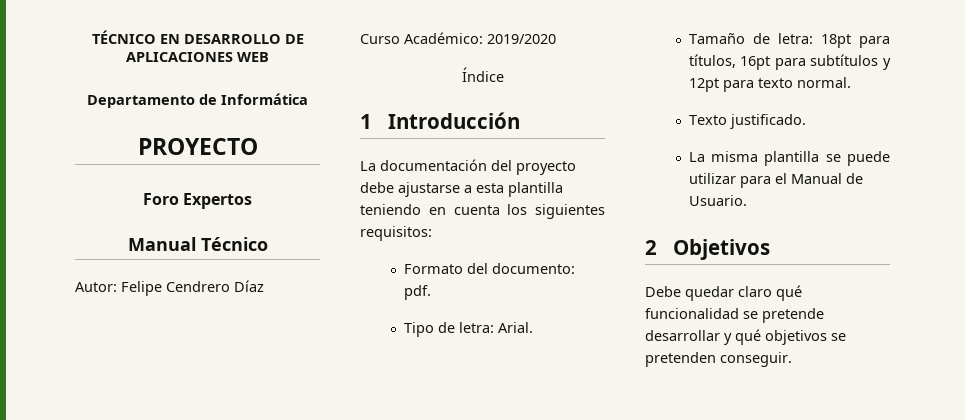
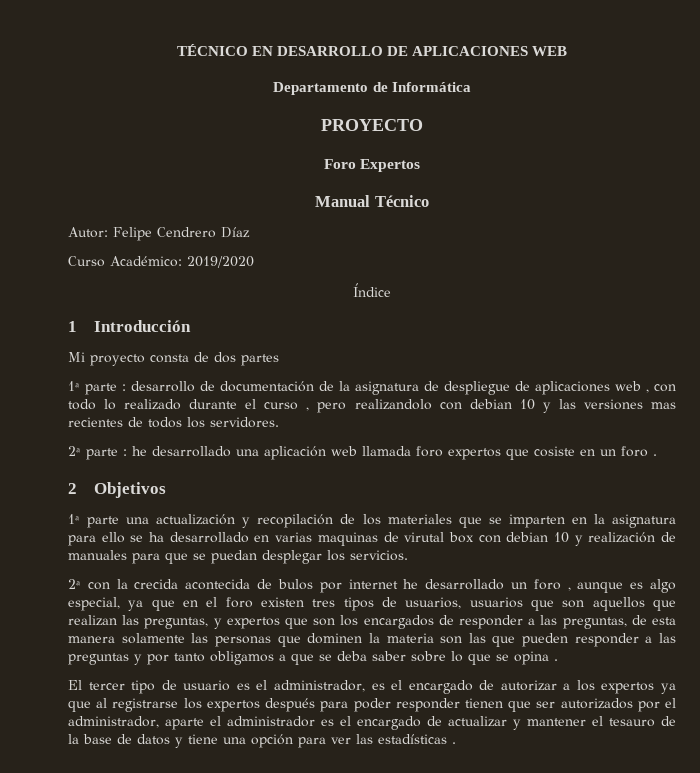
[360,159,576,175] [360,182,563,197] [360,204,605,219] [360,226,432,241] [403,263,575,274] [403,285,431,300] [403,322,533,337] [688,33,890,48] [688,54,891,70] [688,77,851,92] [688,114,806,129] [688,151,890,166] [688,173,863,188] [688,195,747,206] [645,239,770,260] [645,285,802,301] [645,308,824,323] [645,329,846,345] [645,352,792,367] La documentación del proyecto debe ajustarse a esta plantilla teniendo en cuenta los siguientes requisitos: // Formato del documento: pdf. // Tipo de letra: Arial. // Tamaño de letra: 18pt para títulos, 16pt para subtítulos y 12pt para texto normal. // Texto justificado. // La misma plantilla se puede utilizar para el Manual de Usuario. // 2 Objetivos // Debe quedar claro qué funcionalidad se pretende desarrollar y qué objetivos se pretenden conseguir. -> [68,352,279,366] [68,381,676,395] [68,399,676,413] [68,417,279,428] [68,446,657,460] [68,482,167,498] [68,514,676,528] [68,532,676,546] [68,550,408,564] [68,579,676,593] [68,597,676,611] [68,615,676,629] [68,633,676,647] [68,651,558,665] [68,680,676,694] [68,698,676,712] [68,716,676,730] [68,734,456,748] Mi proyecto consta de dos partes // 1ª parte : desarrollo de documentación de la asignatura de despliegue de aplicaciones web , con todo lo realizado durante el curso , pero realizandolo con debian 10 y las versiones mas recientes de todos los servidores. // 2ª parte : he desarrollado una aplicación web llamada foro expertos que cosiste en un foro . // 2 Objetivos // 1ª parte una actualización y recopilación de los materiales que se imparten en la asignatura para ello se ha desarrollado en varias maquinas de virutal box con debian 10 y realización de manuales para que se puedan desplegar los servicios. // 2ª con la crecida acontecida de bulos por internet he desarrollado un foro , aunque es algo especial, ya que en el foro existen tres tipos de usuarios, usuarios que son aquellos que realizan las preguntas, y expertos que son los encargados de responder a las preguntas, de esta manera solamente las personas que dominen la materia son las que pueden responder a las preguntas y por tanto obligamos a que se deba saber sobre lo que se opina . // El tercer tipo de usuario es el administrador, es el encargado de autorizar a los expertos ya que al registrarse los expertos después para poder responder tienen que ser autorizados por el administrador, aparte el administrador es el encargado de actualizar y mantener el tesauro de la base de datos y tiene una opción para ver las estadísticas .

